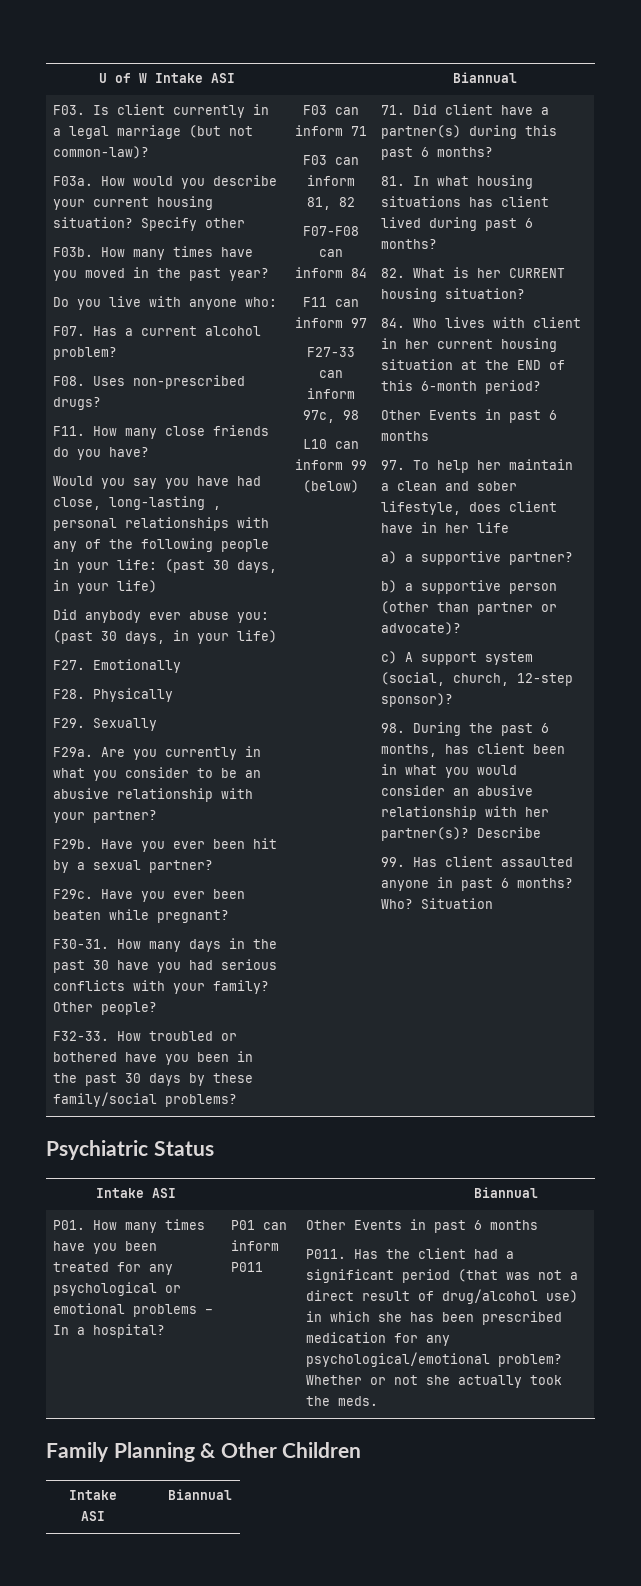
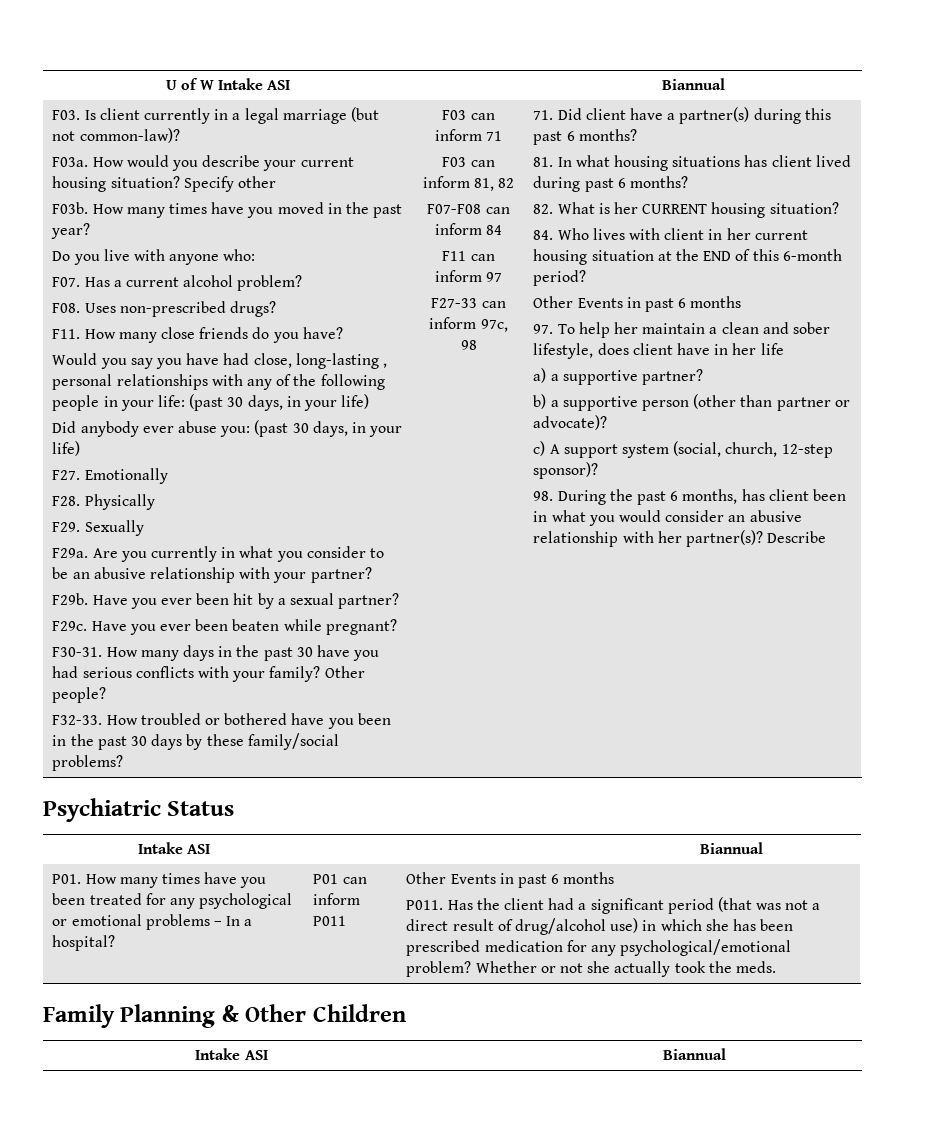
[303,439,359,449] [295,459,367,470] [303,480,359,493] // L10 can inform 99 (below) -> (477, 345) none
[381,856,574,867] [381,877,574,891] [381,898,494,909] // 99. Has client assaulted anyone in past 6 months? Who? Situation -> (827, 537) none

